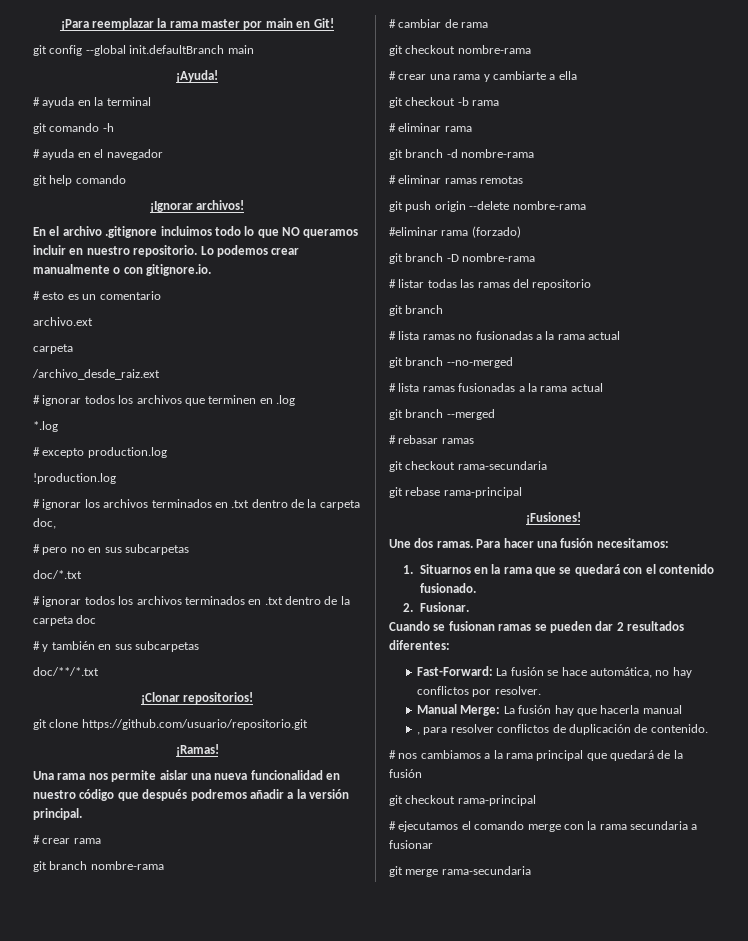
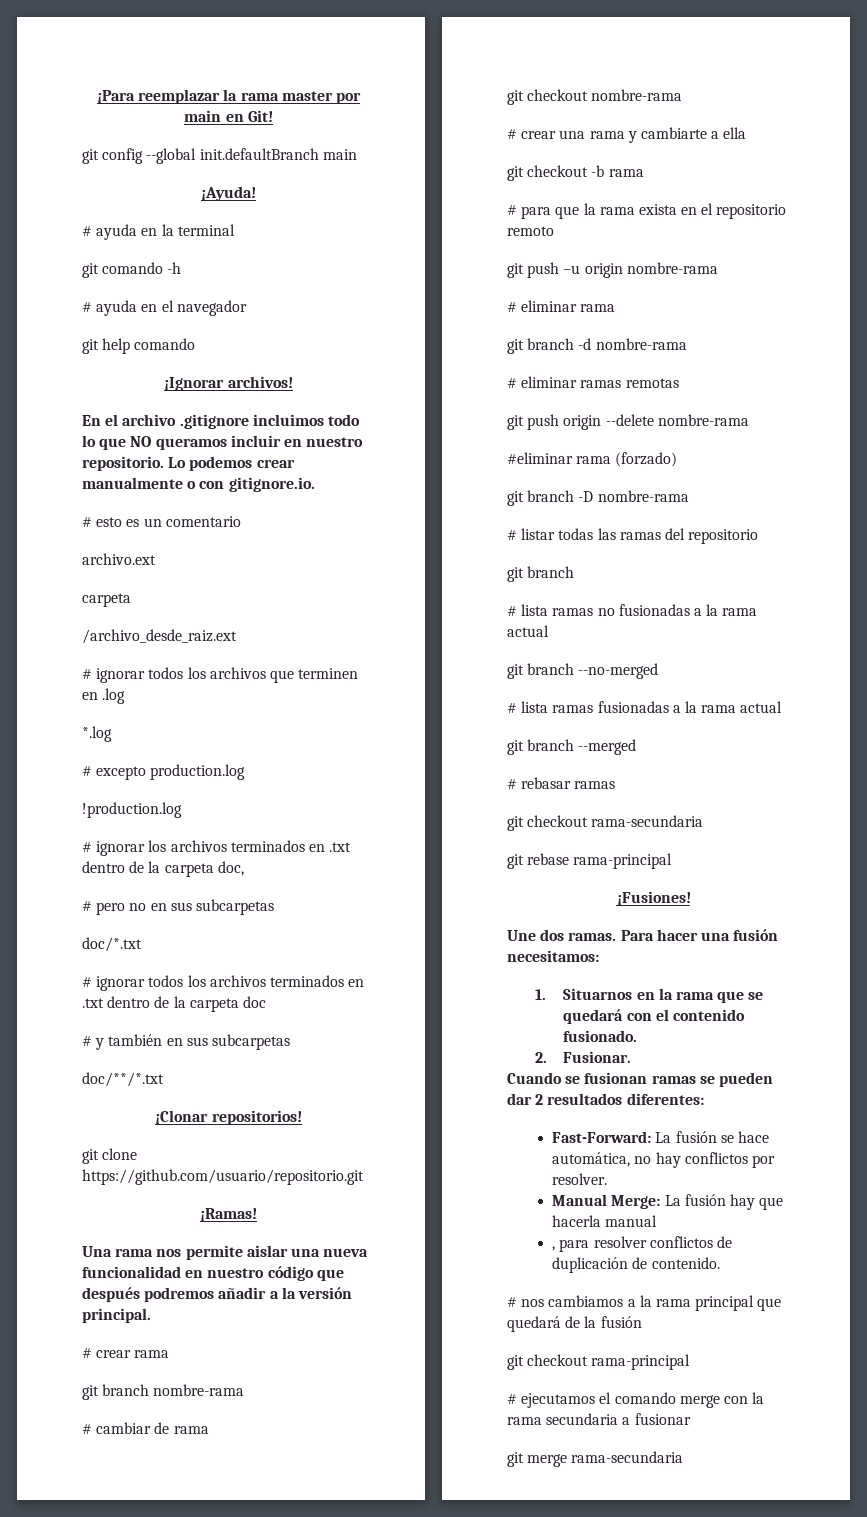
(500, 103) none -> [507,203,787,219] [507,226,554,236] [507,262,718,278] // # para que la rama exista en el repositorio remoto // git push –u origin nombre-rama

